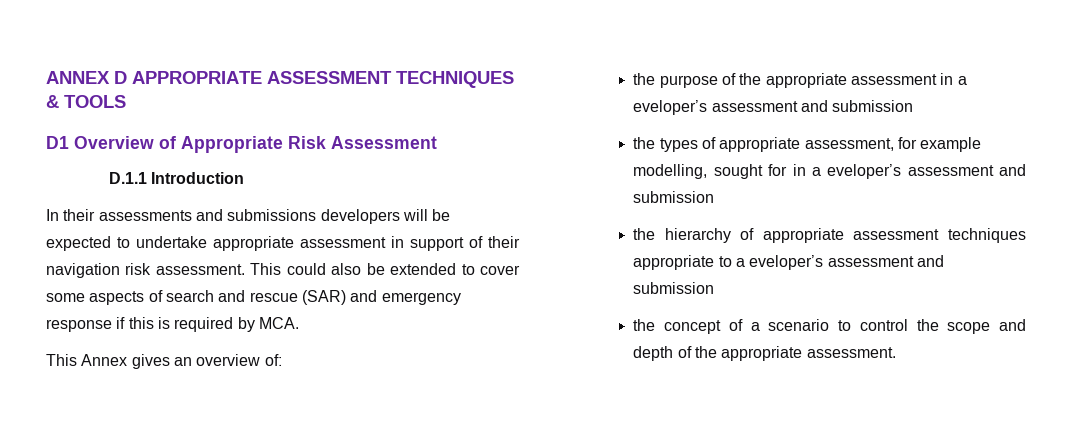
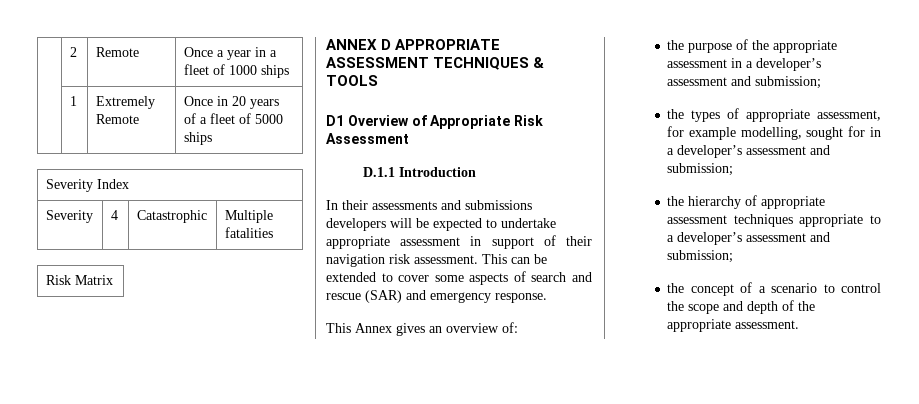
(46, 77) none -> [69,47,77,57] [95,47,139,57] [183,47,277,60] [183,64,289,78] [69,96,77,106] [95,96,155,109] [95,114,139,124] [183,96,279,109] [183,113,283,124] [183,132,212,145] [45,179,129,192] [45,210,93,223] [110,210,118,220] [136,210,207,223] [224,210,273,223] [224,227,273,238] [45,275,113,285] | 2 | Remote | Once a year in a fleet of 1000 ships // | 1 | Extremely Remote | Once in 20 years of a fleet of 5000 ships // Severity Index // Severity | 4 | Catastrophic | Multiple fatalities // Risk Matrix //
[286,263,362,275] could also -> [511,257,530,264] can
[46,317,299,332] response if this is required by MCA. -> [495,293,547,303] response.
[633,100,914,115] eveloper’s assessment and submission -> [756,58,822,71] [667,76,822,89] developer’s assessment and submission;
[827,164,1026,179] [633,191,715,203] eveloper’s assessment and submission -> [677,145,831,158] [667,163,734,176] developer’s assessment and submission;
[749,255,945,270] [633,282,715,294] eveloper’s assessment and submission -> [677,232,831,245] [667,250,734,263] developer’s assessment and submission;

